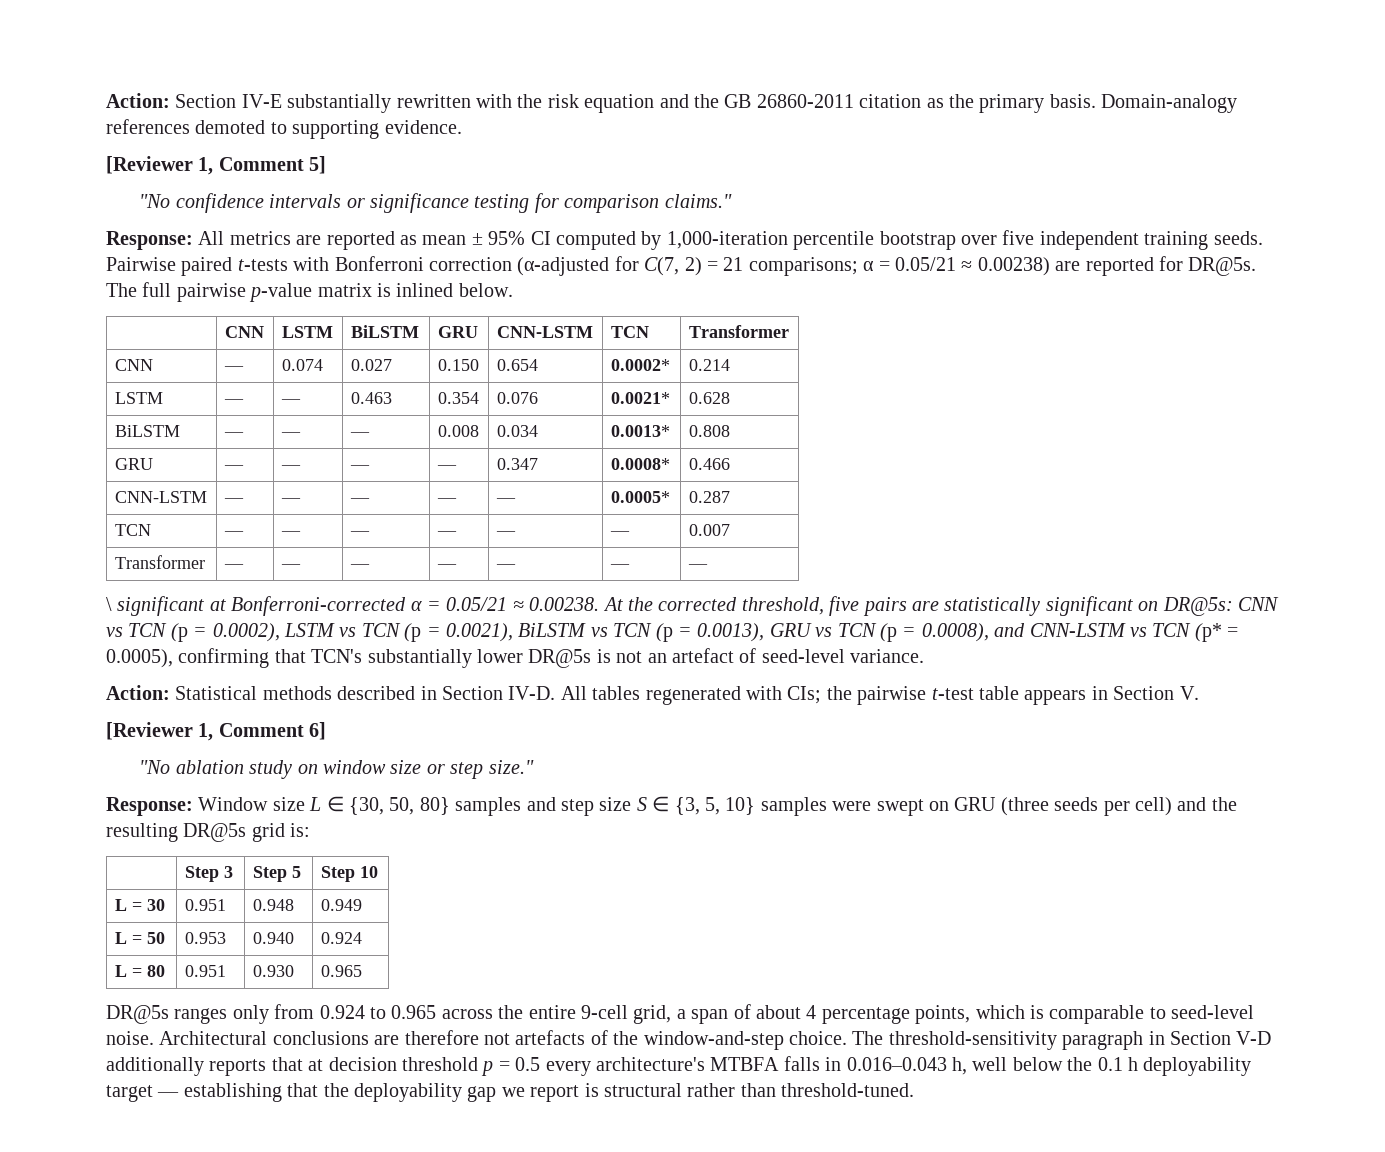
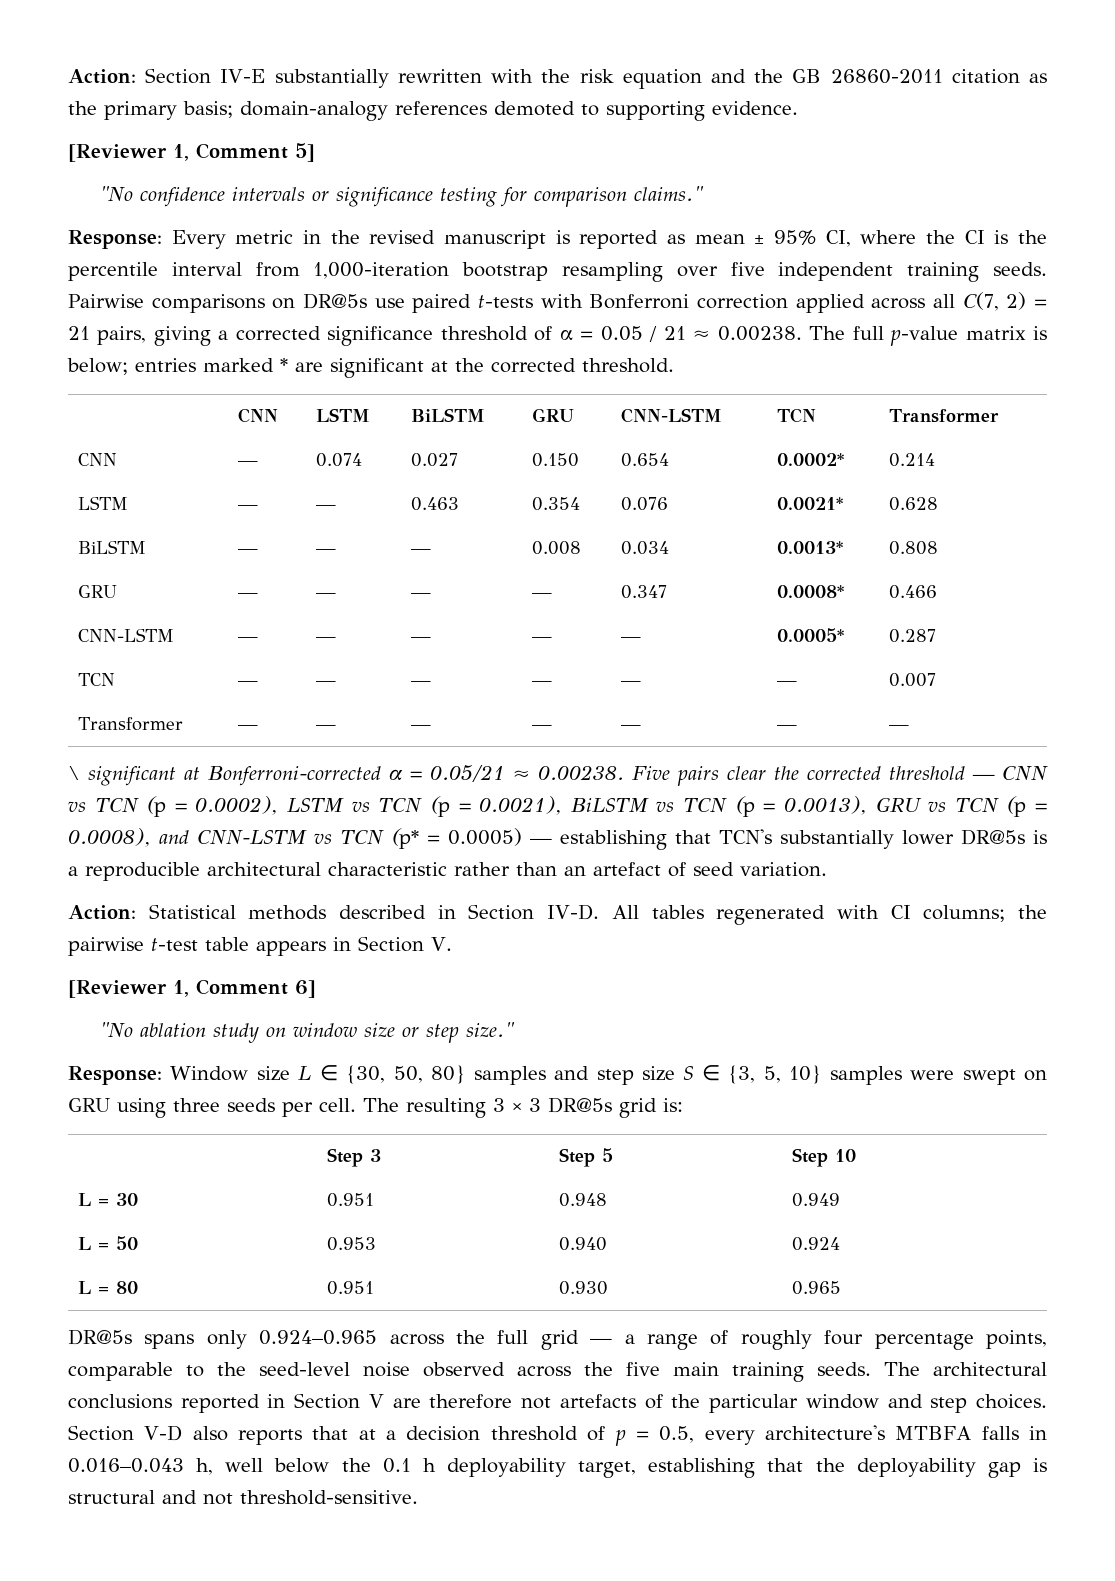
[1049,94,1238,113] basis. Domain-analogy -> [183,101,388,121] basis; domain-analogy
[198,231,322,245] All metrics are -> [171,230,570,249] Every metric in the revised manuscript is
[530,231,956,250] CI computed by 1,000-iteration percentile bootstrap -> [825,230,1047,247] [68,262,663,282] CI, where the CI is the percentile interval from 1,000-iteration bootstrap resampling
(176, 264) none -> [151,293,405,313] comparisons on DR@5s use
[517,256,639,276] (α-adjusted for -> [795,294,955,313] applied across all
[748,256,1257,276] comparisons; α = 0.05/21 ≈ 0.00238) are reported for DR@5s. -> [97,326,802,346] pairs, giving a corrected significance threshold of α = 0.05 / 21 ≈ 0.00238.
[176,283,246,302] pairwise -> (884, 333) none
[396,283,513,297] inlined below. -> [67,358,674,378] below; entries marked * are significant at the corrected threshold.
[602,596,1233,616] At the corrected threshold, five pairs are statistically significant on DR@5s: -> [632,766,995,786] Five pairs clear the corrected threshold —
[106,648,270,668] 0.0005), confirming -> [447,828,667,850] 0.0005) — establishing
[616,651,643,663] not -> [68,862,557,881] a reproducible architectural characteristic rather than
[761,649,925,663] seed-level variance. -> [693,862,827,877] seed variation.
[787,686,822,704] CIs; -> [890,905,1006,922] CI columns;
[1000,797,1237,816] [106,823,178,842] (three seeds per cell) and the resulting -> [117,1098,541,1118] using three seeds per cell. The resulting 3 × 3
[174,1004,1255,1024] [106,1031,369,1045] ranges only from 0.924 to 0.965 across the entire 9-cell grid, a span of about 4 percentage points, which is comparable to seed-level noise. Architectural conclusions -> [144,1330,1047,1350] [68,1362,1047,1382] [68,1393,384,1413] spans only 0.924–0.965 across the full grid — a range of roughly four percentage points, comparable to the seed-level noise observed across the five main training seeds. The architectural conclusions reported in Section V
[643,1031,1165,1050] window-and-step choice. The threshold-sensitivity paragraph in -> [709,1394,1048,1413] particular window and step choices.
[106,1057,204,1076] additionally -> [192,1426,228,1441] also
(324, 1065) none -> [386,1430,397,1440] a
(478, 1064) none -> [587,1426,606,1441] of
[515,1057,541,1071] 0.5 -> [659,1426,695,1443] 0.5,
[106,1085,180,1102] target — -> [578,1461,637,1478] target,
[501,1083,915,1102] we report is structural rather than threshold-tuned. -> [1033,1458,1047,1472] [68,1490,418,1505] is structural and not threshold-sensitive.

